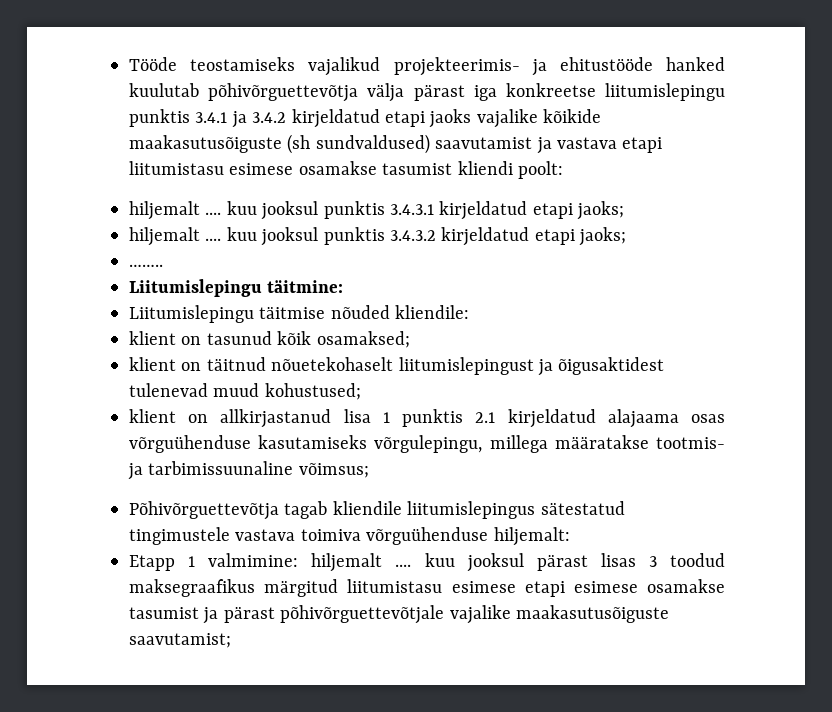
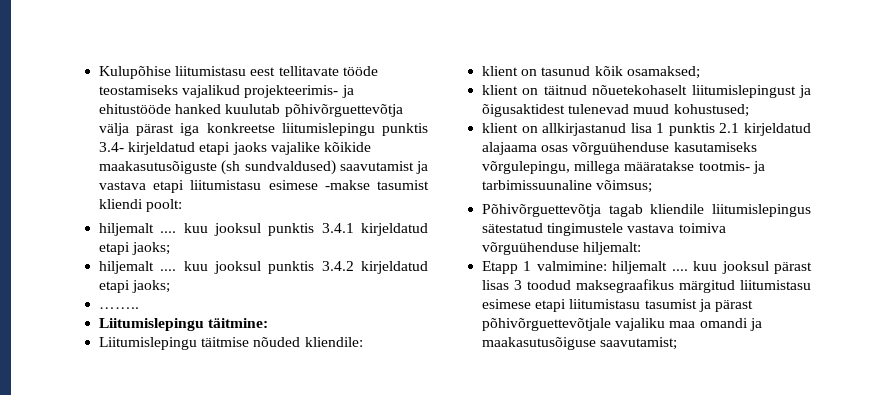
[129,57,177,71] Tööde -> [99,66,378,79] Kulupõhise liitumistasu eest tellitavate tööde
[195,111,287,128] 3.4.1 ja 3.4.2 -> [99,142,125,152] 3.4-
[298,161,377,175] osamakse -> [324,180,370,190] -makse
[390,204,434,215] 3.4.3.1 -> [321,223,354,233] 3.4.1
[390,230,436,241] 3.4.3.2 -> [321,261,354,271] 3.4.2
[573,579,726,593] esimese osamakse -> [569,299,641,309] liitumistasu
[449,605,669,624] vajalike maakasutusõiguste -> [615,318,762,331] [482,337,597,350] vajaliku maa omandi ja maakasutusõiguse

